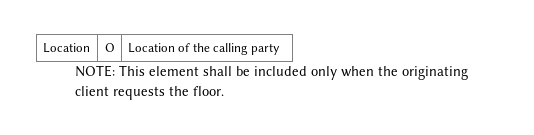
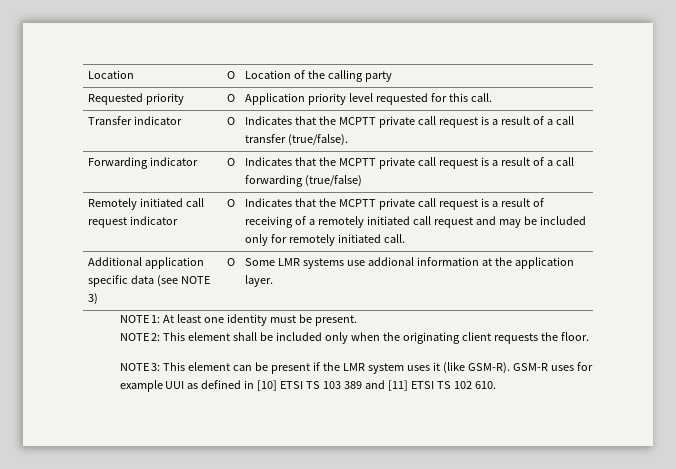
[75,65,116,77] // NOTE: -> [88,93,185,105] [226,94,235,102] [245,93,493,105] [88,116,183,125] [226,117,235,125] [245,116,574,128] [245,134,349,146] [88,157,199,169] [226,158,235,166] [245,157,574,169] [245,175,363,187] [88,198,205,210] [88,216,179,228] [226,199,235,207] [245,198,544,210] [245,216,586,228] [245,234,406,246] [88,257,205,269] [88,275,211,287] [88,293,99,305] [226,258,235,266] [245,257,574,269] [245,275,274,287] [119,314,358,326] [119,333,161,341] // Requested priority | O | Application priority level requested for this call. // Transfer indicator | O | Indicates that the MCPTT private call request is a result of a call transfer (true/false). // Forwarding indicator | O | Indicates that the MCPTT private call request is a result of a call forwarding (true/false) // Remotely initiated call request indicator | O | Indicates that the MCPTT private call request is a result of receiving of a remotely initiated call request and may be included only for remotely initiated call. // Additional application specific data (see NOTE 3) | O | Some LMR systems use addional information at the application layer. // NOTE 1: At least one identity must be present. // NOTE 2:
(225, 91) none -> [119,362,593,374] [119,380,497,392] // NOTE 3: This element can be present if the LMR system uses it (like GSM-R). GSM-R uses for example UUI as defined in [10] ETSI TS 103 389 and [11] ETSI TS 102 610.

